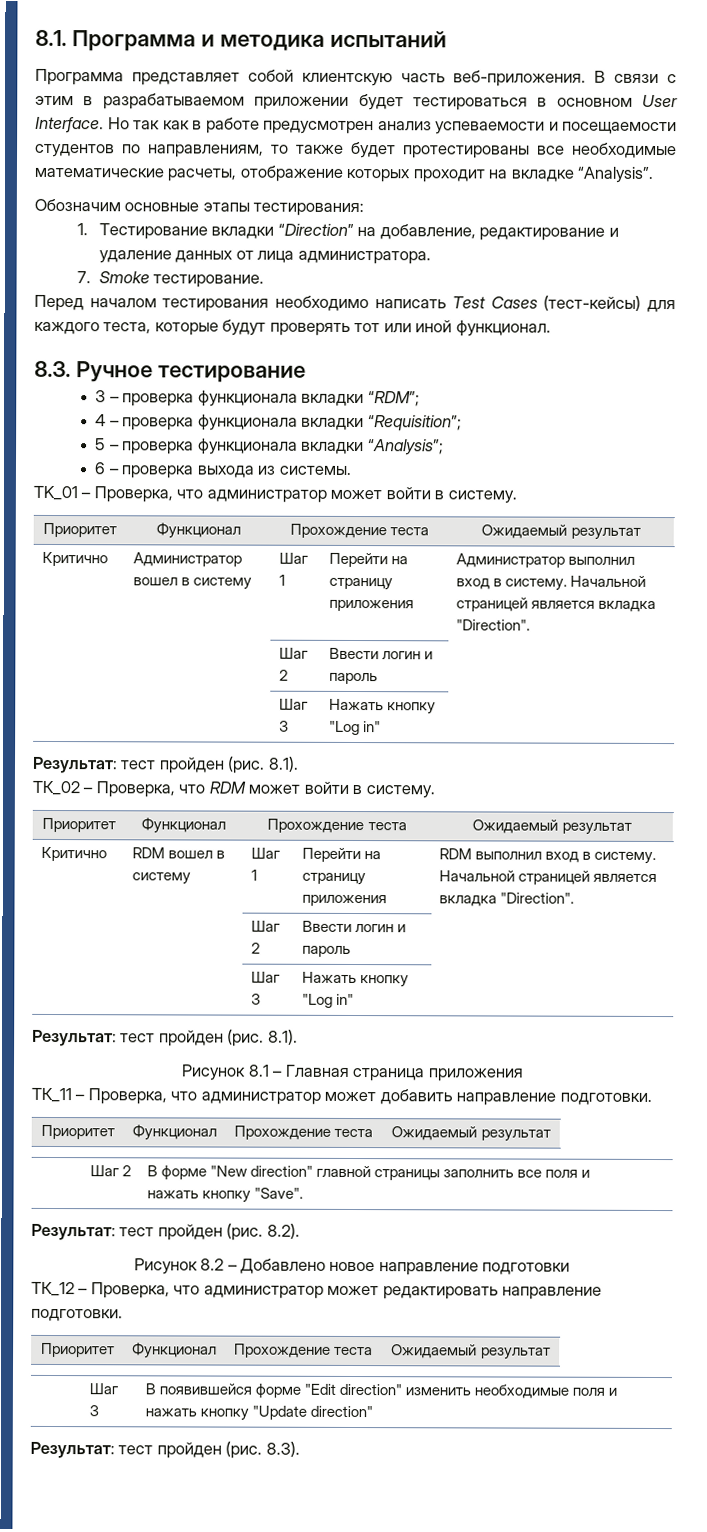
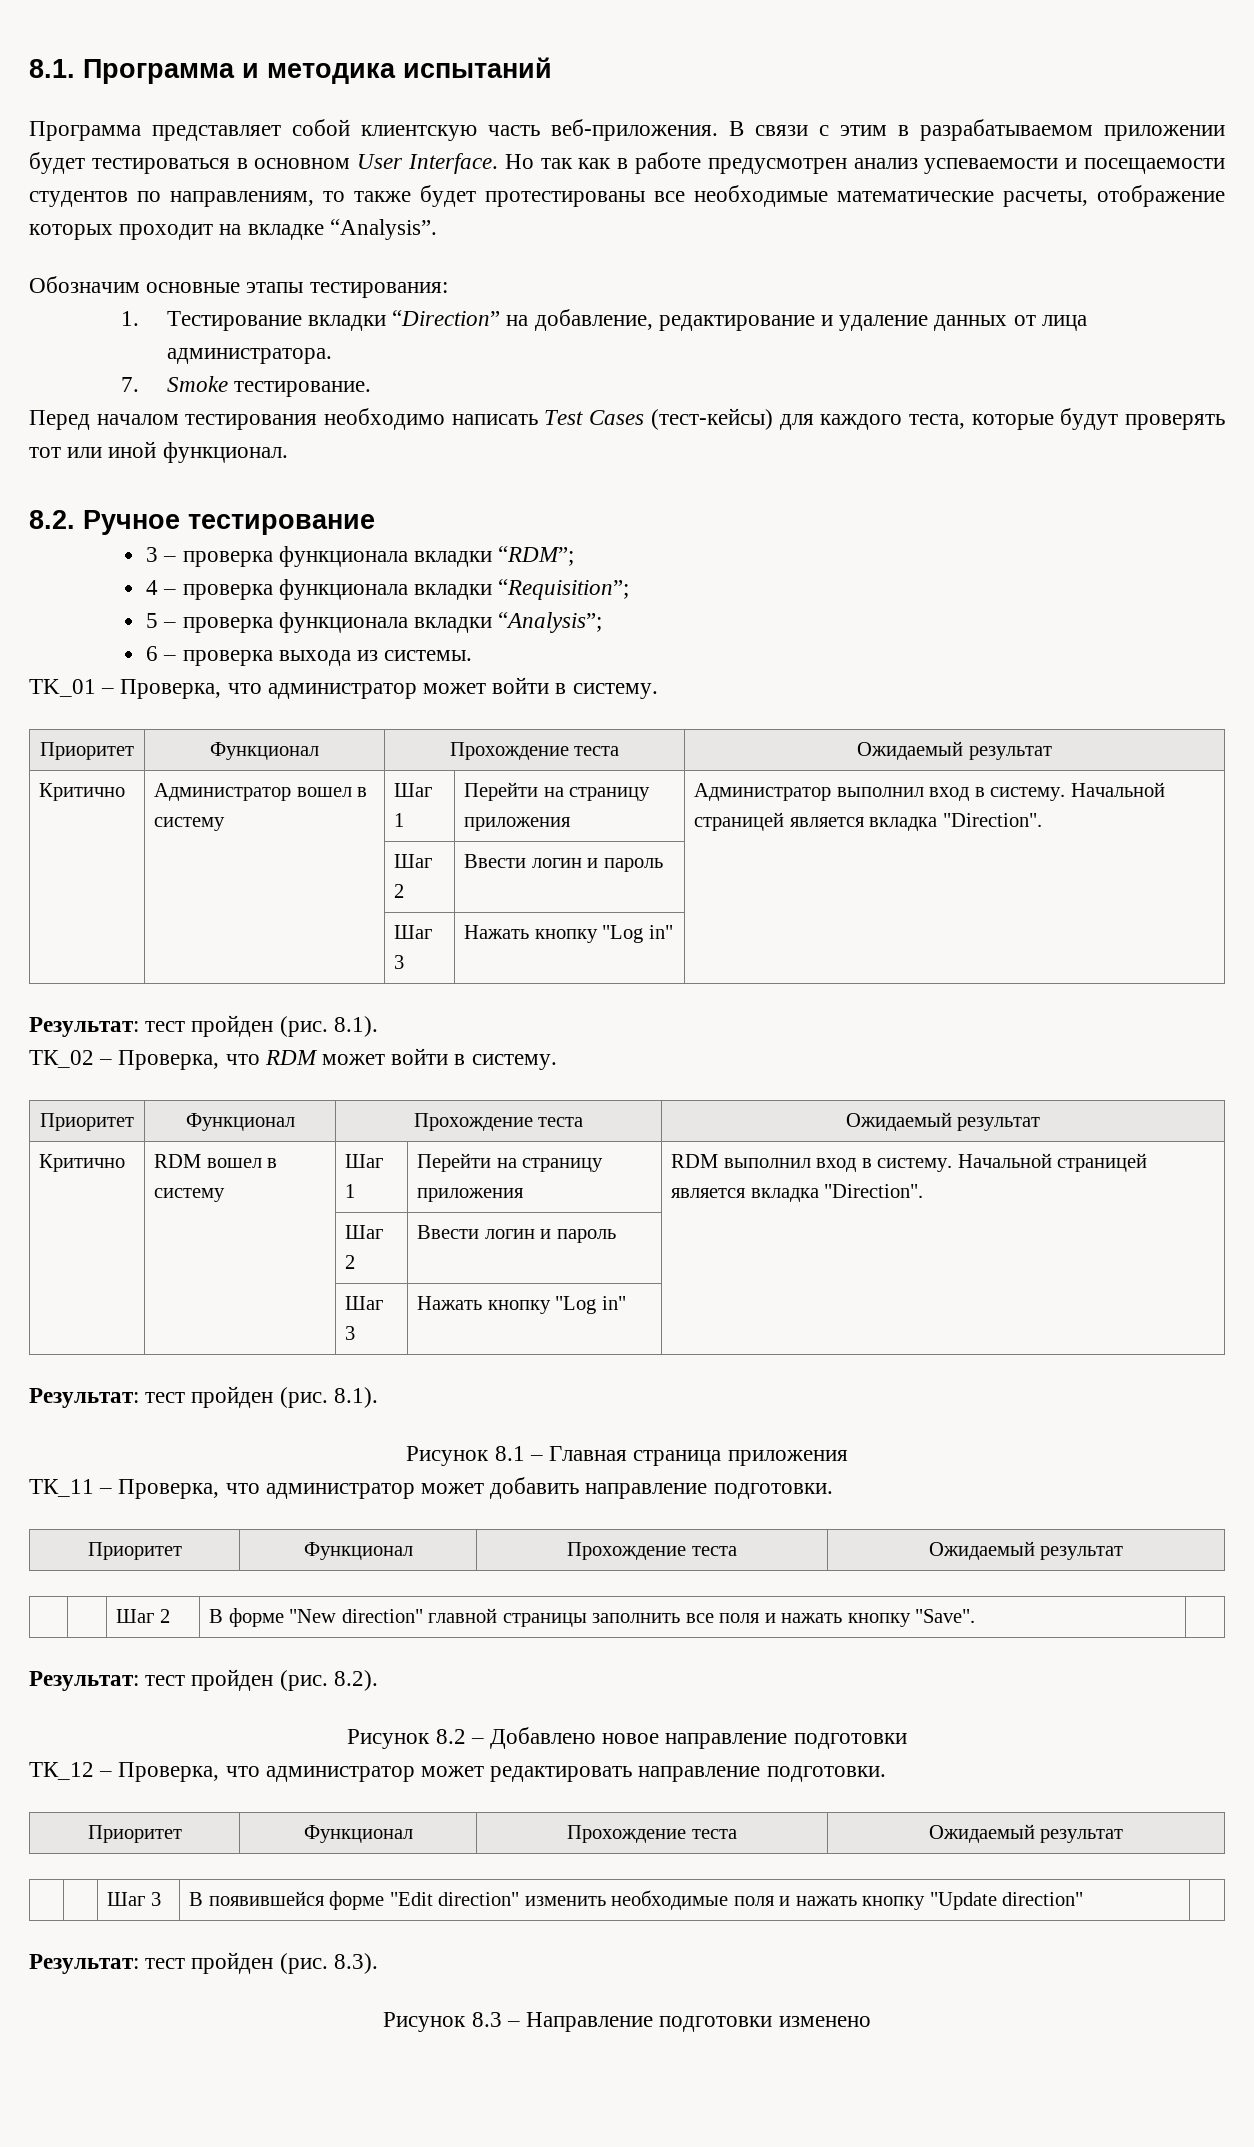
[34,360,71,378] 8.3. -> [29,510,75,529] 8.2.
(300, 1449) none -> [383,2012,871,2032] // Рисунок 8.3 – Направление подготовки изменено

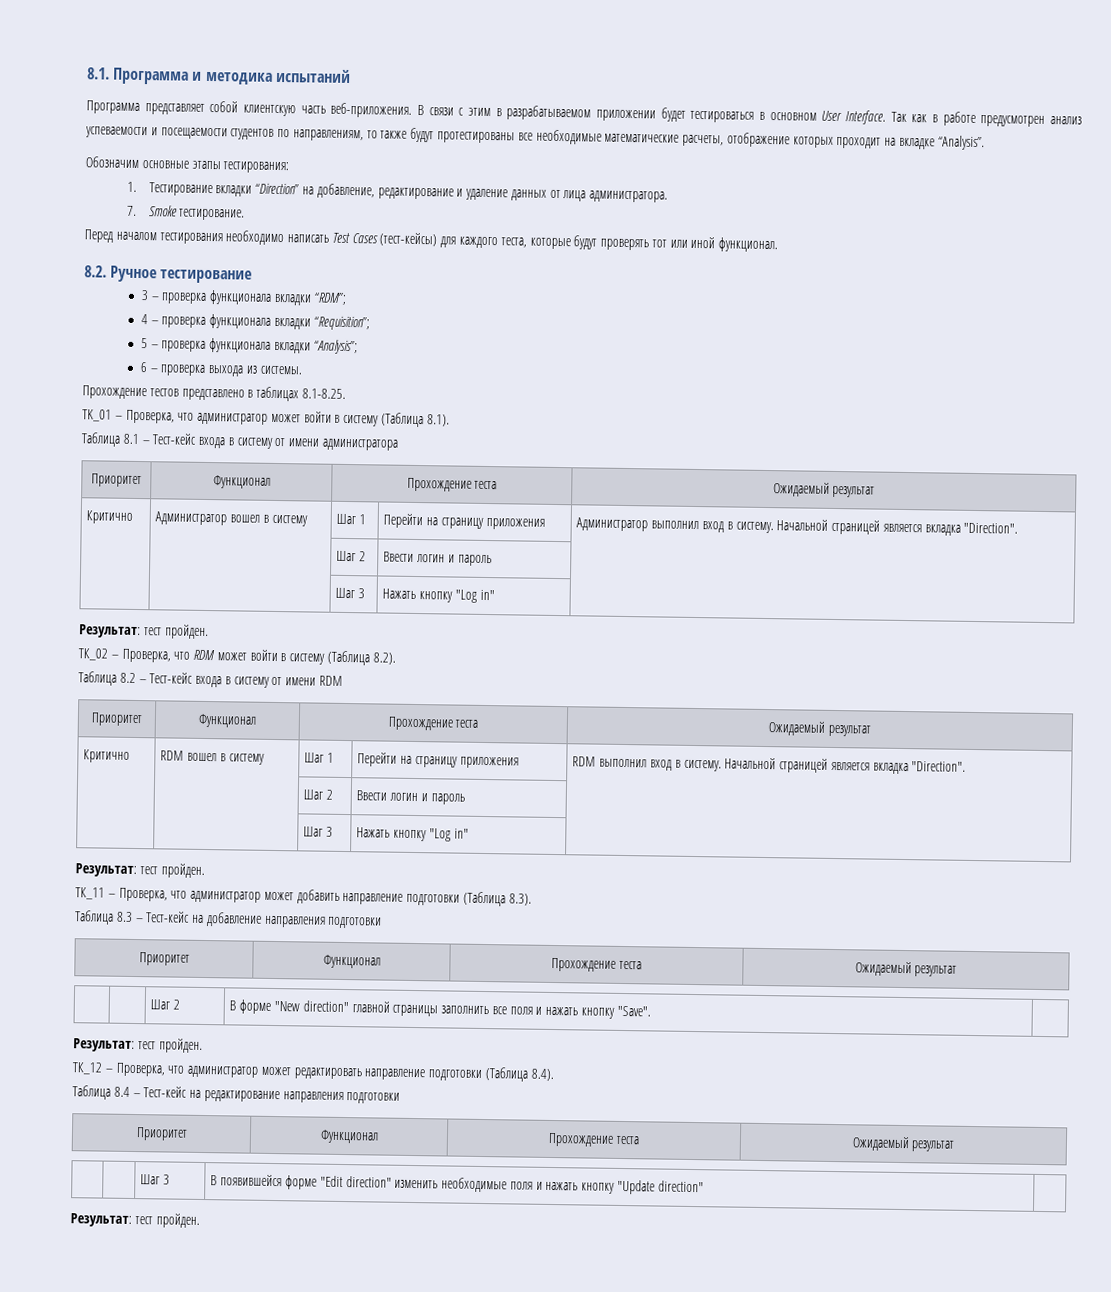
[504,154,573,169] Но так -> [890,111,907,122] Так
[420,185,476,207] будет -> [410,127,435,143] будут
(473, 655) none -> [82,385,346,402] // Прохождение тестов представлено в таблицах 8.1-8.25.
[572,683,658,699] систему. -> [343,412,450,428] [81,432,399,451] систему (Таблица 8.1). // Таблица 8.1 – Тест-кейс входа в систему от имени администратора
[191,1015,378,1037] пройден (рис. 8.1). -> [164,624,209,640] пройден.
[471,1054,557,1070] систему. -> [289,650,396,666] [78,671,344,688] систему (Таблица 8.2). // Таблица 8.2 – Тест-кейс входа в систему от имени RDM
[191,1386,378,1408] [406,1446,848,1466] пройден (рис. 8.1). // Рисунок 8.1 – Главная страница приложения -> [160,863,205,879] пройден.
[713,1483,833,1499] подготовки. -> [406,891,532,907] [74,910,383,929] подготовки (Таблица 8.3). // Таблица 8.3 – Тест-кейс на добавление направления подготовки
[191,1669,378,1691] [347,1727,907,1749] пройден (рис. 8.2). // Рисунок 8.2 – Добавлено новое направление подготовки -> [158,1038,203,1053] пройден.
[766,1766,886,1782] подготовки. -> [428,1067,554,1082] [72,1085,401,1104] подготовки (Таблица 8.4). // Таблица 8.4 – Тест-кейс на редактирование направления подготовки
[191,1952,378,1974] [383,2012,871,2032] пройден (рис. 8.3). // Рисунок 8.3 – Направление подготовки изменено -> [155,1213,200,1228] пройден.

